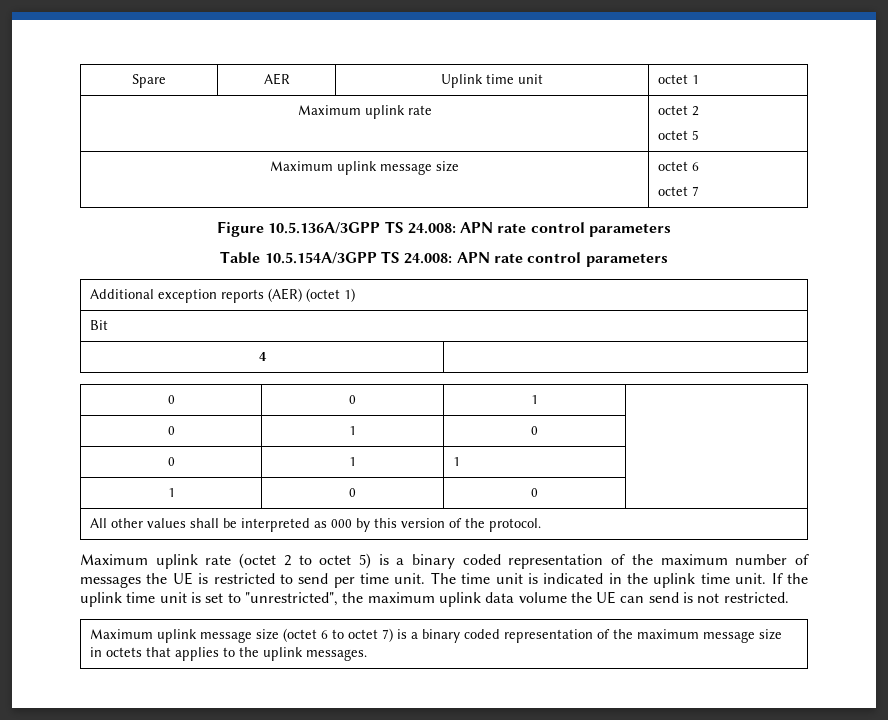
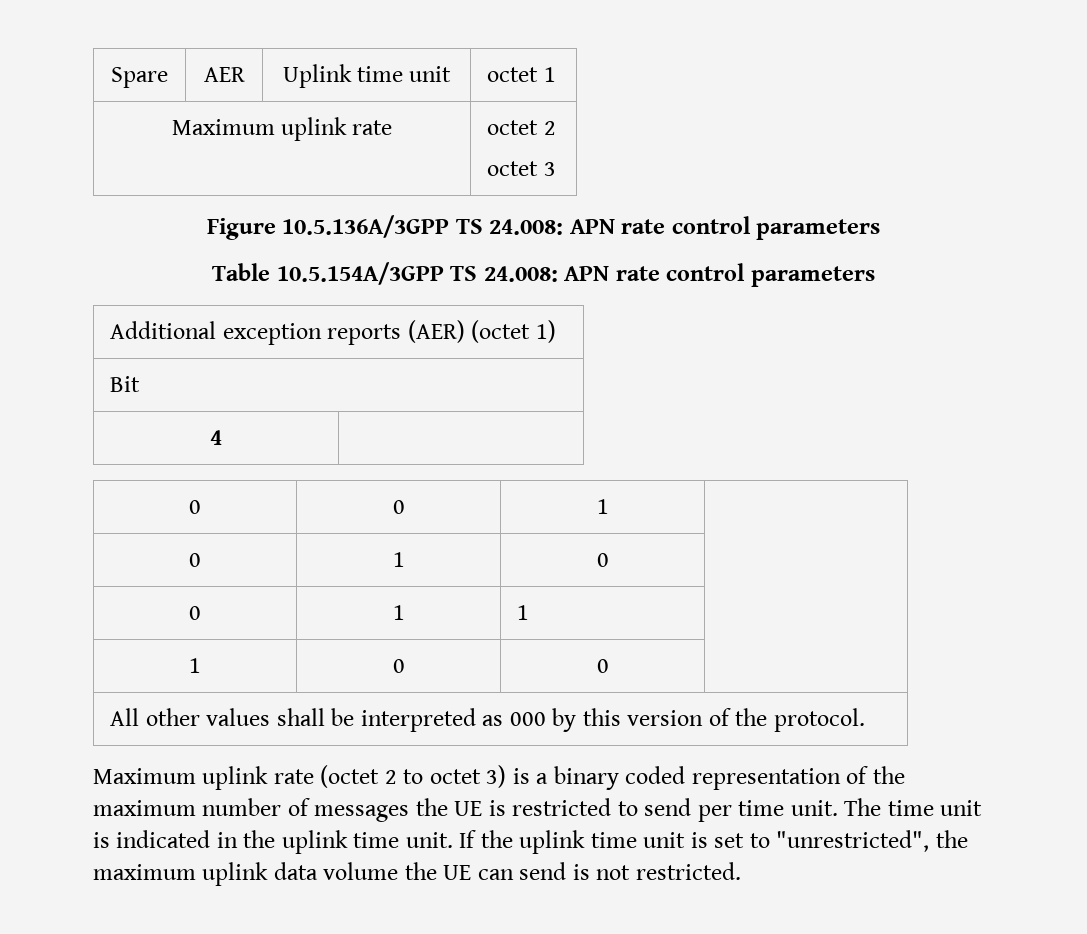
[692,130,700,140] [270,161,459,175] [658,161,700,171] [658,186,700,196] 5 // Maximum uplink message size | octet 6 // octet 7 -> [543,162,556,176] 3
[358,553,371,569] 5) -> [486,765,507,788] 3)
[90,628,783,643] [90,647,368,661] // Maximum uplink message size (octet 6 to octet 7) is a binary coded representation of the maximum message size in octets that applies to the uplink messages. -> (741, 871) none

